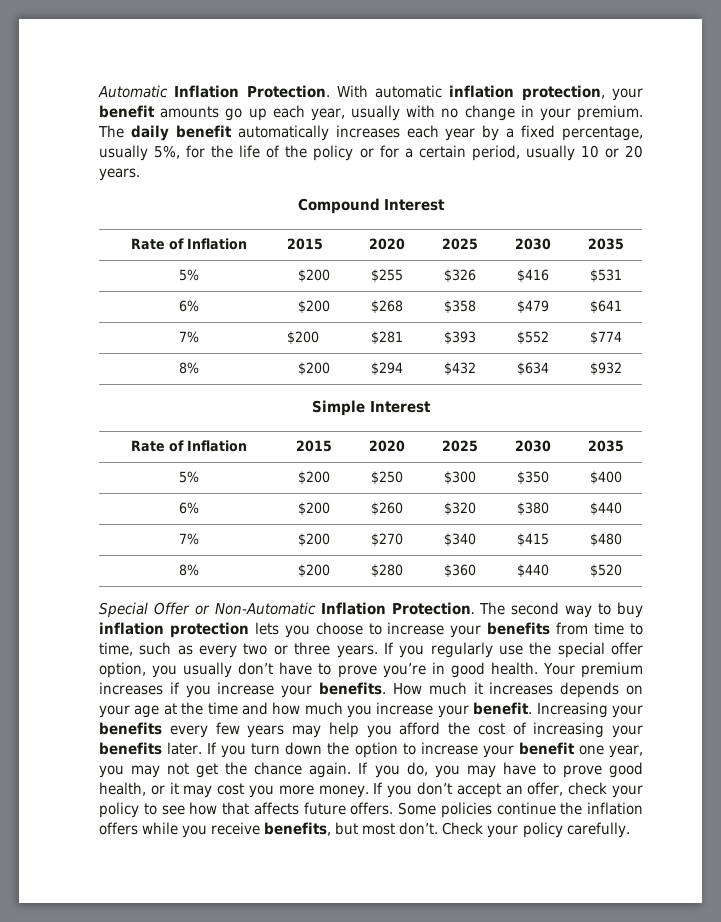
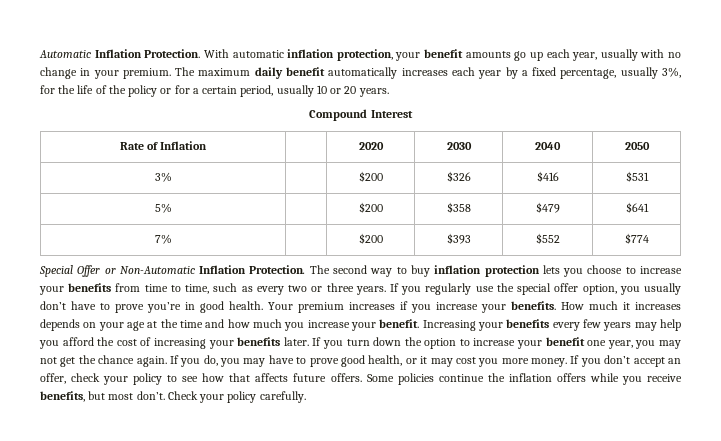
(124, 131) none -> [198,68,251,76] maximum
[154,145,181,159] 5%, -> [662,67,681,78] 3%,
[286,238,323,250] [369,238,405,250] [442,238,478,250] [515,238,551,250] [587,238,624,250] [178,269,199,281] [298,269,330,283] [371,269,403,283] 2015 | 2020 | 2025 | 2030 | 2035 // 5% | $200 | $255 -> [358,142,384,150] [446,142,472,150] [535,142,561,150] [624,142,650,150] [154,172,172,182] [358,171,383,182] | 2020 | 2030 | 2040 | 2050 // 3% | | $200
[178,300,199,312] [298,300,330,314] [371,300,403,314] 6% | $200 | $268 -> [154,203,172,213] [358,202,383,213] 5% | | $200
[286,331,319,345] [371,331,403,345] $200 | $281 -> [358,233,383,244] | $200
[178,362,199,374] [298,362,330,376] [371,362,403,376] [444,362,476,376] [517,362,549,376] [589,362,622,376] [312,400,431,416] [130,440,247,452] [296,440,332,452] [369,440,405,452] [442,440,478,452] [515,440,551,452] [587,440,624,452] [178,471,199,483] [298,471,330,485] [371,471,403,485] [444,471,476,485] [517,471,549,485] [589,471,622,485] [178,502,199,514] [298,502,330,516] [371,502,403,516] [444,502,476,516] [517,502,549,516] [589,502,622,516] [178,533,199,545] [298,533,330,547] [371,533,403,547] [444,533,476,547] [517,533,549,547] [589,533,622,547] [178,564,199,576] [298,564,330,578] [371,564,403,578] [444,564,476,578] [517,564,549,578] [589,564,622,578] // 8% | $200 | $294 | $432 | $634 | $932 // Simple Interest // Rate of Inflation | 2015 | 2020 | 2025 | 2030 | 2035 // 5% | $200 | $250 | $300 | $350 | $400 // 6% | $200 | $260 | $320 | $380 | $440 // 7% | $200 | $270 | $340 | $415 | $480 // 8% | $200 | $280 | $360 | $440 | $520 -> (649, 238) none

